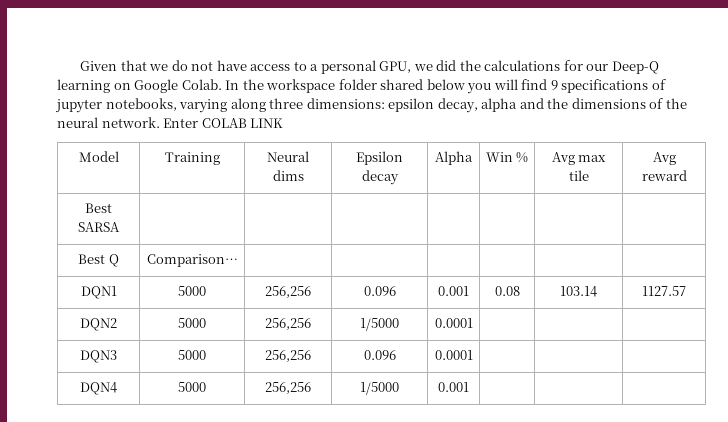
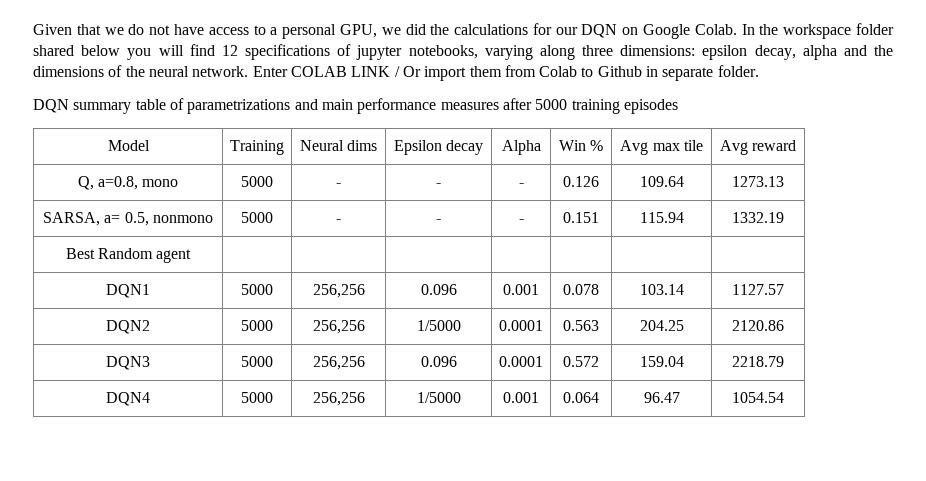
[611,61,659,74] [57,79,110,93] Deep-Q learning -> [581,24,618,38] DQN
[550,80,558,90] 9 -> [221,45,238,56] 12
(284, 123) none -> [394,65,759,81] [33,98,678,114] / Or import them from Colab to Github in separate folder. // DQN summary table of parametrizations and main performance measures after 5000 training episodes
[85,203,112,213] [78,222,120,232] [78,254,119,267] [146,254,238,267] Best SARSA | | | | | | | // Best Q | Comparison… -> [77,176,179,190] [241,176,273,187] [335,183,341,187] [435,183,441,187] [518,183,524,187] [563,176,599,187] [639,176,684,187] [732,176,784,187] [43,212,213,226] [241,212,273,223] [335,219,341,223] [435,219,441,223] [518,219,524,223] [563,212,599,223] [639,212,684,223] [732,212,784,223] [65,248,192,263] Q, a=0.8, mono | 5000 | - | - | - | 0.126 | 109.64 | 1273.13 // SARSA, a= 0.5, nonmono | 5000 | - | - | - | 0.151 | 115.94 | 1332.19 // Best Random agent |
[494,286,520,296] 0.08 -> [563,284,599,295] 0.078
(473, 323) | | -> [563,320,599,331] [639,320,684,331] [732,320,784,331] 0.563 | 204.25 | 2120.86
(473, 355) | | -> [563,356,599,367] [639,356,684,367] [732,356,784,367] 0.572 | 159.04 | 2218.79
(469, 387) | | -> [563,392,599,403] [643,392,680,403] [732,392,784,403] 0.064 | 96.47 | 1054.54

